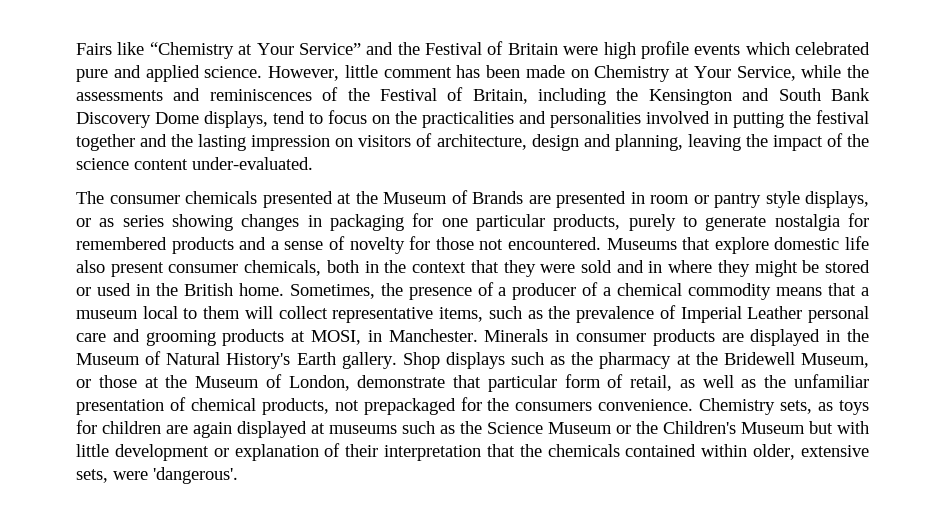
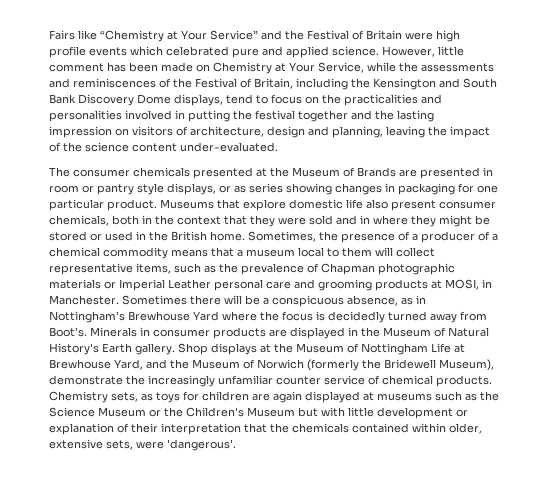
[553,213,870,231] [76,236,602,254] products, purely to generate nostalgia for remembered products and a sense of novelty for those not encountered. -> [107,199,157,211] product.
(676, 312) none -> [321,263,455,275] [49,279,116,289] Chapman photographic materials or
(478, 335) none -> [122,295,426,307] [49,311,487,323] [49,327,87,337] Sometimes there will be a conspicuous absence, as in Nottingham’s Brewhouse Yard where the focus is decidedly turned away from Boot’s.
[511,352,869,369] [76,374,869,392] [76,397,694,415] such as the pharmacy at the Bridewell Museum, or those at the Museum of London, demonstrate that particular form of retail, as well as the unfamiliar presentation of chemical products, not prepackaged for the consumers convenience. -> [260,343,465,355] [49,359,494,371] [49,375,492,387] at the Museum of Nottingham Life at Brewhouse Yard, and the Museum of Norwich (formerly the Bridewell Museum), demonstrate the increasingly unfamiliar counter service of chemical products.

